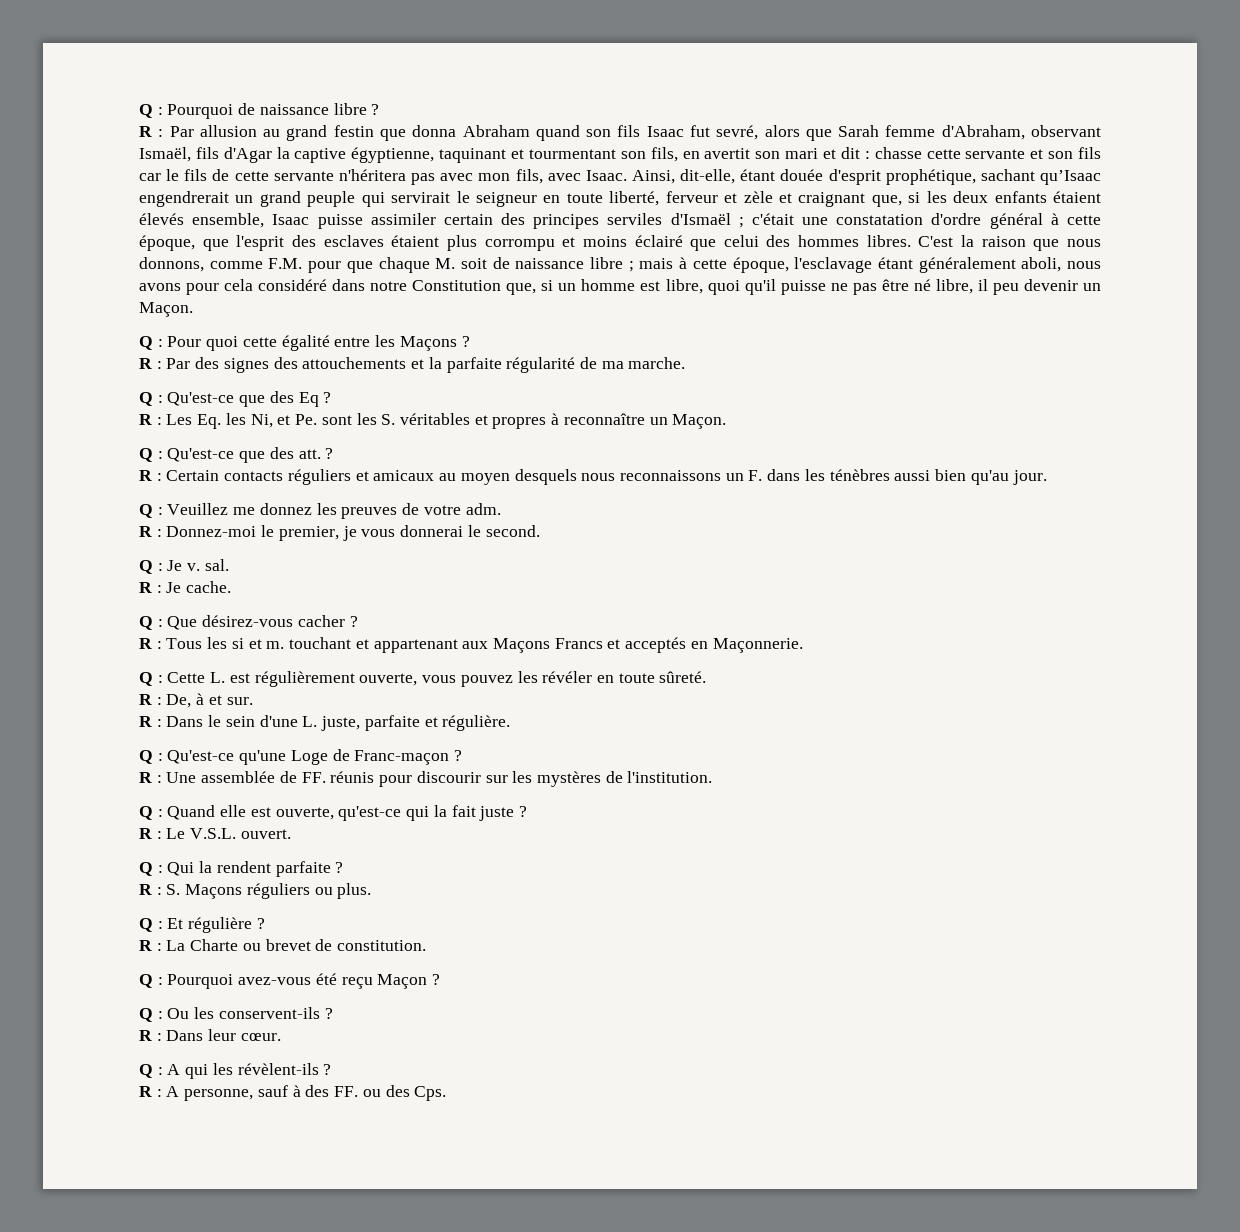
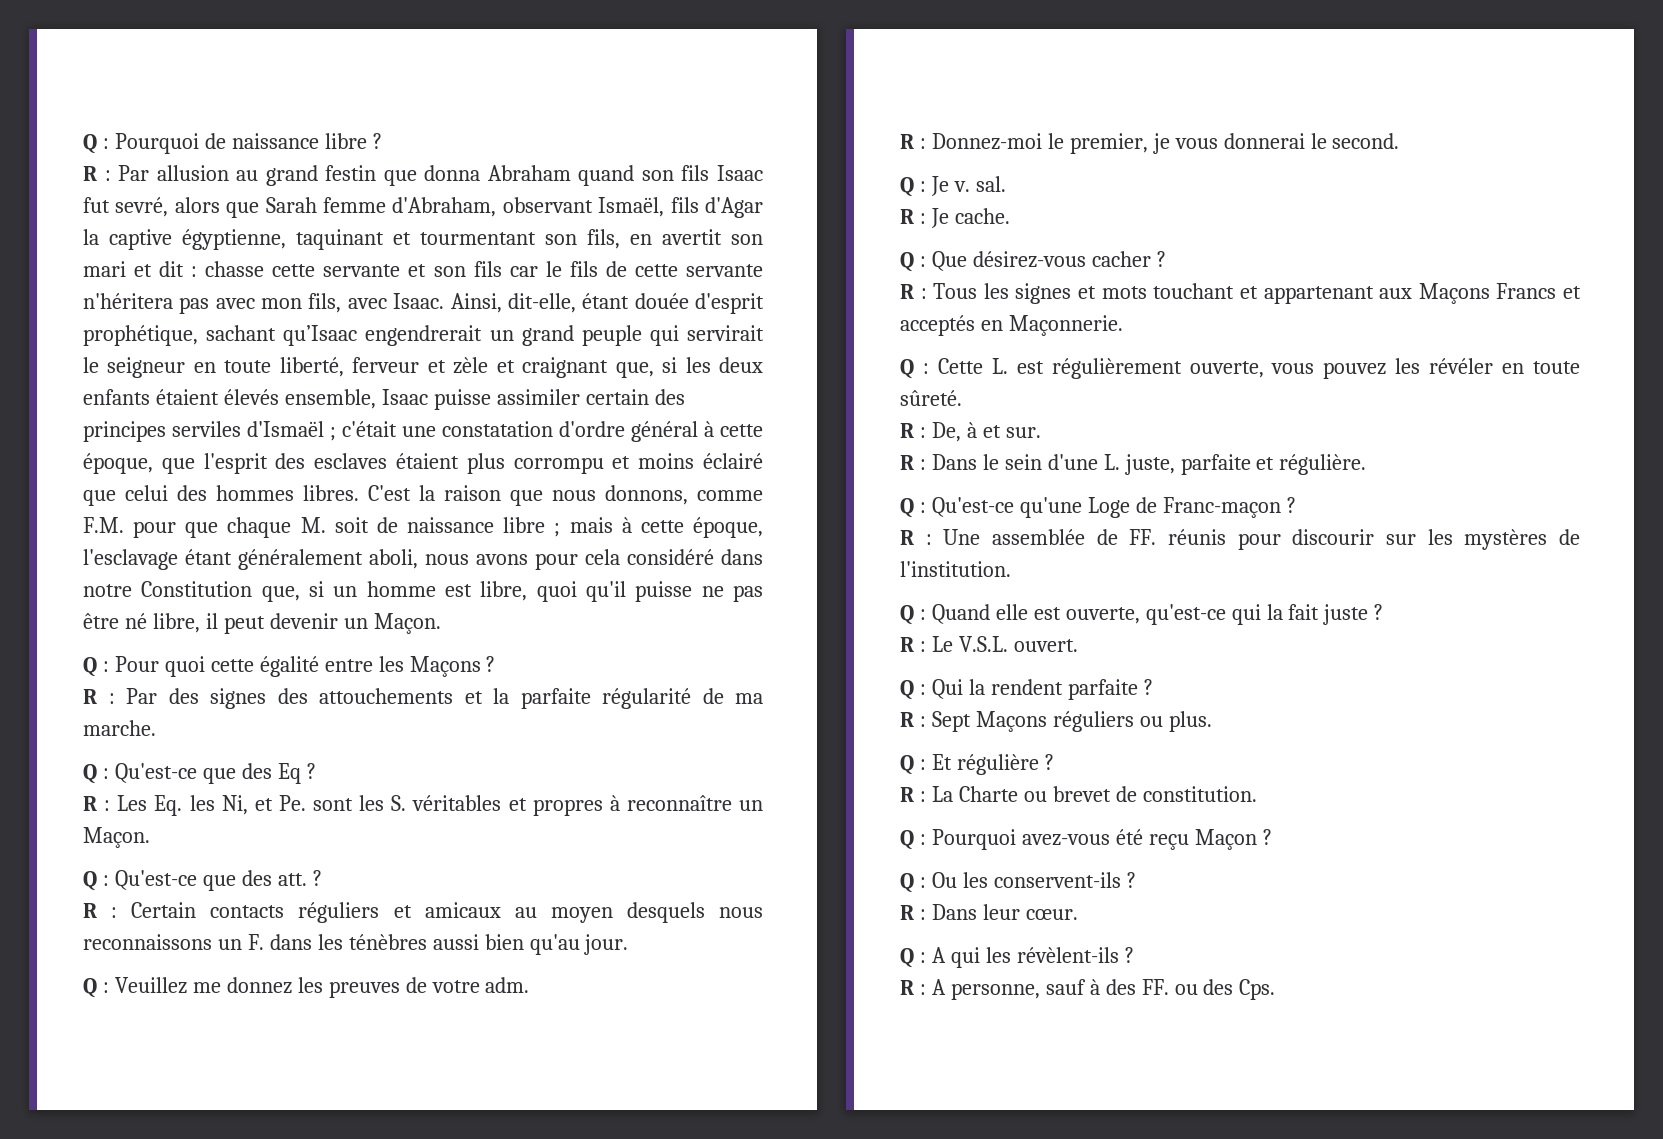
[992,283,1019,295] peu -> [223,616,265,634] peut
[231,638,285,649] si et m. -> [1015,283,1147,304] signes et mots
[166,884,181,895] S. -> [931,711,971,732] Sept

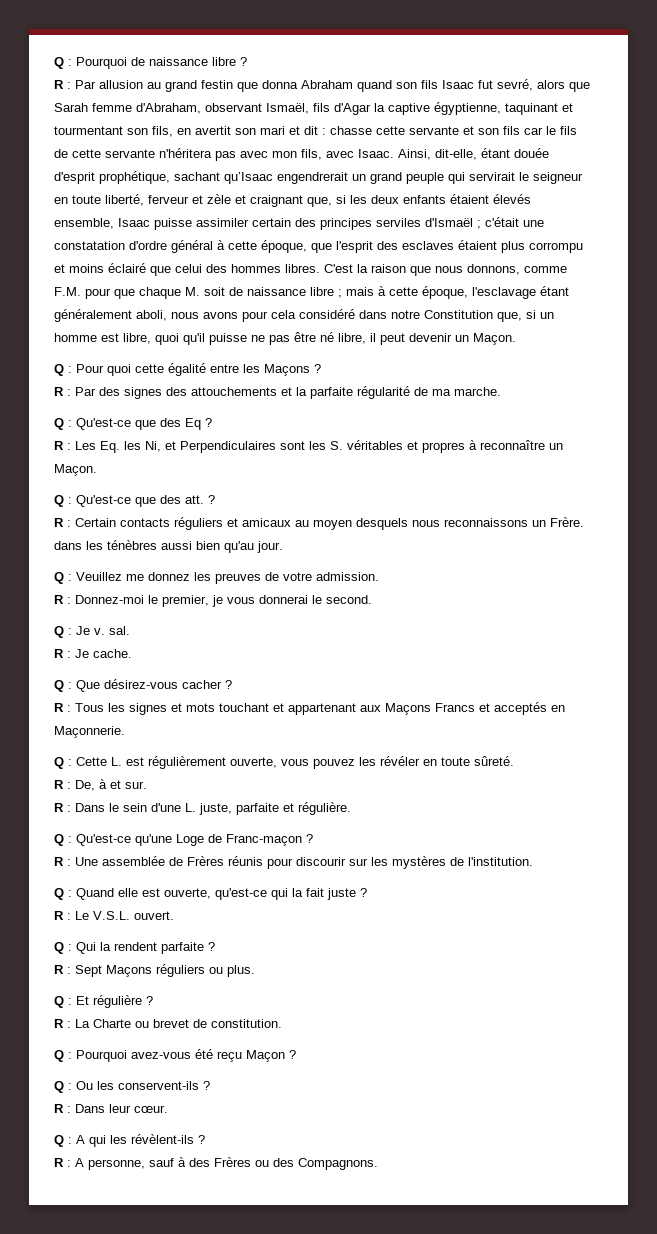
[278,795,306,811] Pe. -> [180,441,276,453] Perpendiculaires
[247,934,264,950] F. -> [550,517,584,527] Frère.
[485,977,530,993] adm. -> [316,572,379,581] admission.
[1129,529,1157,545] FF. -> [187,856,224,866] Frères
[1141,979,1169,995] FF. -> [214,1157,251,1167] Frères
[1239,979,1276,1000] Cps. -> [298,1158,378,1170] Compagnons.

